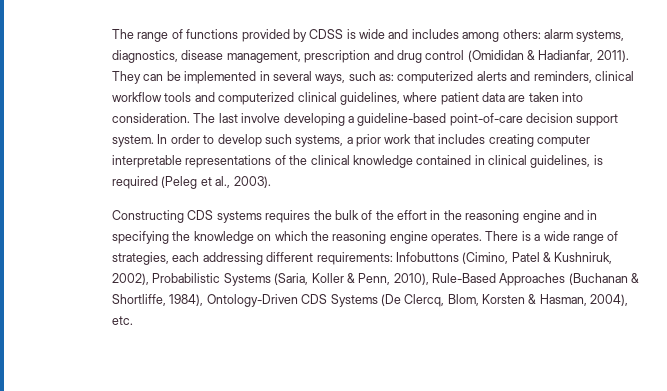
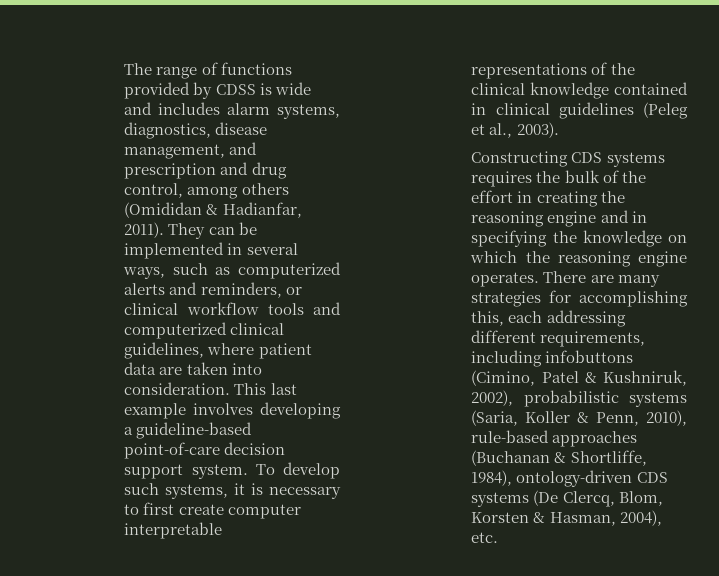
[462,29,541,42] among others: -> (221, 108) none
(301, 57) none -> [229,142,258,155] and
[425,50,465,60] control -> [124,183,289,199] control, among others
[379,74,395,81] as: -> [215,267,231,275] as
(592, 77) none -> [285,287,302,295] or
[193,113,281,123] The last involve -> [234,383,297,395] [124,403,254,419] This last example involves
[157,134,534,147] In order to develop such systems, a prior work that includes creating -> [255,462,340,479] [124,483,341,499] [124,502,224,515] To develop such systems, it is necessary to first create
[530,155,603,168] [112,176,159,189] guidelines, is required -> [558,102,634,119] guidelines
(441, 215) none -> [536,191,598,207] creating
[521,231,619,244] [112,252,459,265] is a wide range of strategies, each addressing different requirements: Infobuttons -> [590,275,660,287] [471,290,688,307] [471,310,626,327] [471,330,646,347] [471,350,634,367] are many strategies for accomplishing this, each addressing different requirements, including infobuttons
[152,273,271,286] Probabilistic Systems -> [523,390,687,407] probabilistic systems
[432,273,566,286] Rule-Based Approaches -> [471,430,638,447] rule-based approaches
[206,294,378,307] Ontology-Driven CDS Systems -> [516,470,668,487] [471,492,530,507] ontology-driven CDS systems

